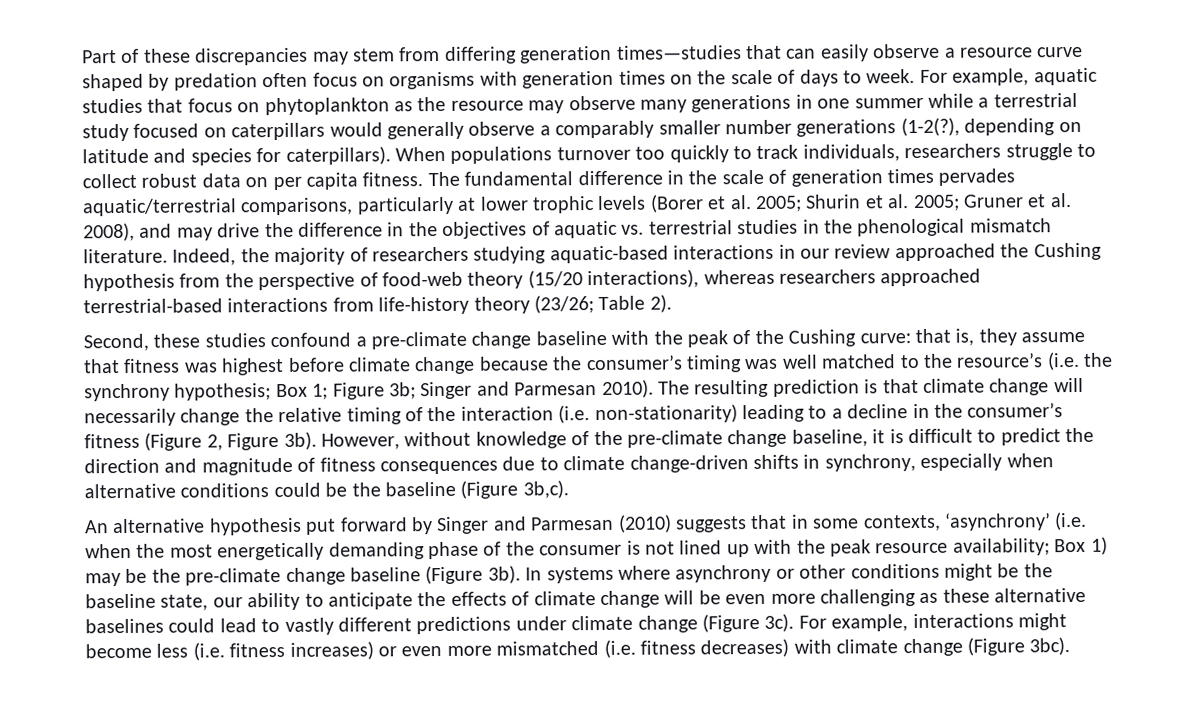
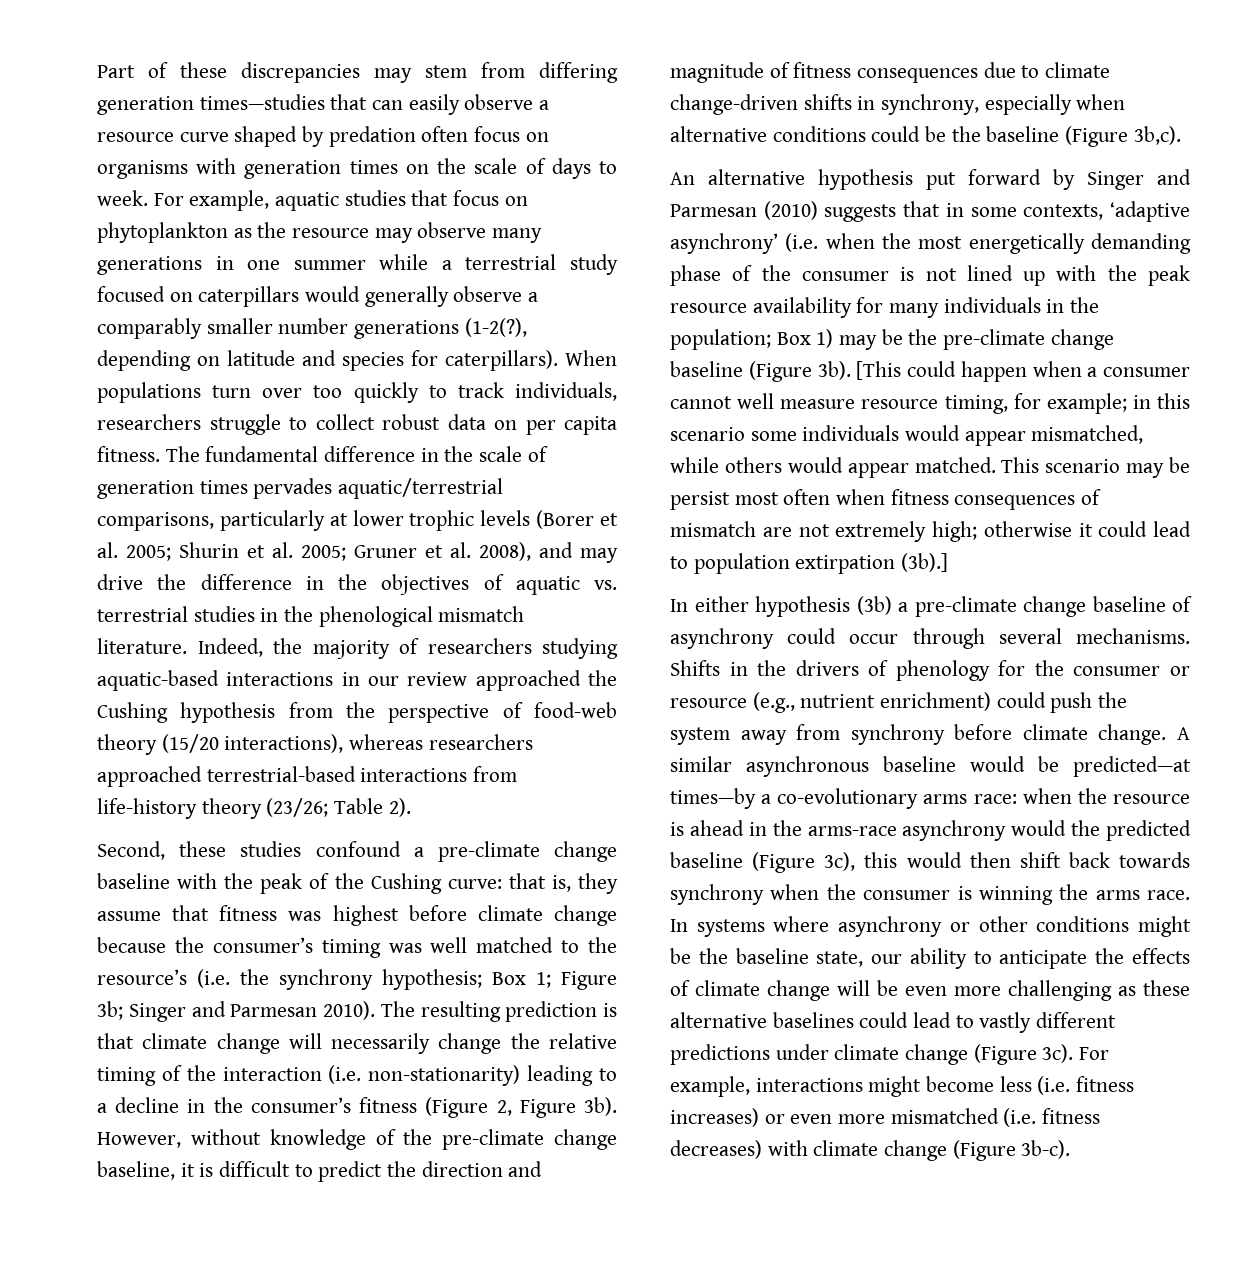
[556,146,631,161] turnover -> [212,385,303,398] turn over
[943,512,1051,531] ‘asynchrony’ -> [1110,201,1190,222] [670,233,778,254] ‘adaptive asynchrony’
[952,538,1050,556] availability; -> [752,297,1100,318] [670,329,771,350] availability for many individuals in the population;
(521, 574) none -> [856,361,1190,382] [670,393,1190,414] [670,425,1144,446] [670,457,1190,478] [670,489,1102,510] [670,521,1191,542] [670,553,949,574] [670,596,1192,617] [670,628,1190,649] [670,660,1190,681] [670,692,1128,713] [670,724,1190,745] [670,756,1191,777] [670,788,1190,809] [670,820,1191,841] [670,852,1190,873] [670,884,1190,905] [This could happen when a consumer cannot well measure resource timing, for example; in this scenario some individuals would appear mismatched, while others would appear matched. This scenario may be persist most often when fitness consequences of mismatch are not extremely high; otherwise it could lead to population extirpation (3b).] // In either hypothesis (3b) a pre-climate change baseline of asynchrony could occur through several mechanisms. Shifts in the drivers of phenology for the consumer or resource (e.g., nutrient enrichment) could push the system away from synchrony before climate change. A similar asynchronous baseline would be predicted—at times—by a co-evolutionary arms race: when the resource is ahead in the arms-race asynchrony would the predicted baseline (Figure 3c), this would then shift back towards synchrony when the consumer is winning the arms race.
[1029,637,1071,656] 3bc). -> [1021,1140,1071,1159] 3b-c).

